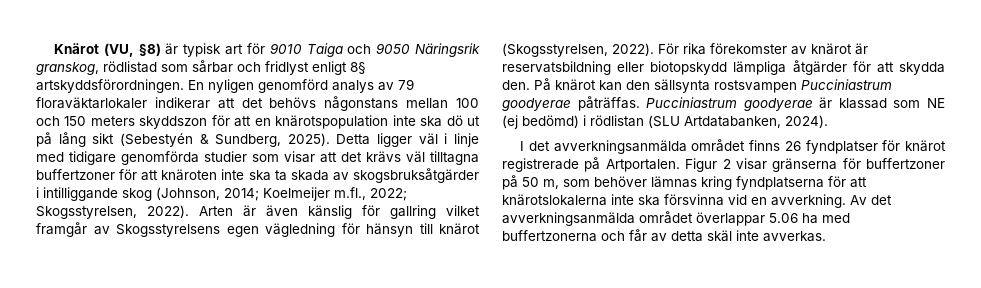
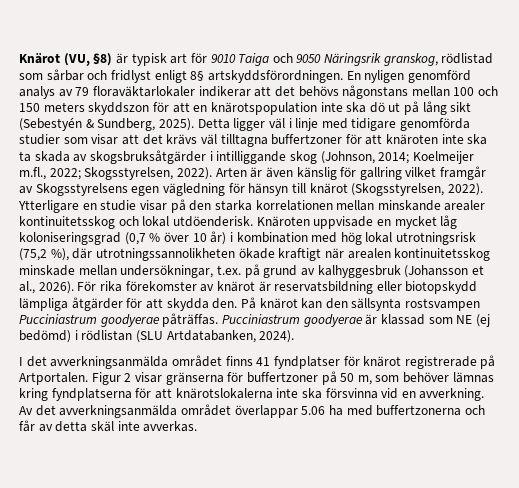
(654, 49) none -> [18,199,486,213] [19,215,458,229] [19,231,477,245] [19,248,491,261] [19,264,484,278] [19,281,74,294] Ytterligare en studie visar på den starka korrelationen mellan minskande arealer kontinuitetsskog och lokal utdöenderisk. Knäroten uppvisade en mycket låg koloniseringsgrad (0,7 % över 10 år) i kombination med hög lokal utrotningsrisk (75,2 %), där utrotningssannolikheten ökade kraftigt när arealen kontinuitetsskog minskade mellan undersökningar, t.ex. på grund av kalhyggesbruk (Johansson et al., 2026).
[784,141,801,151] 26 -> [256,357,271,366] 41

